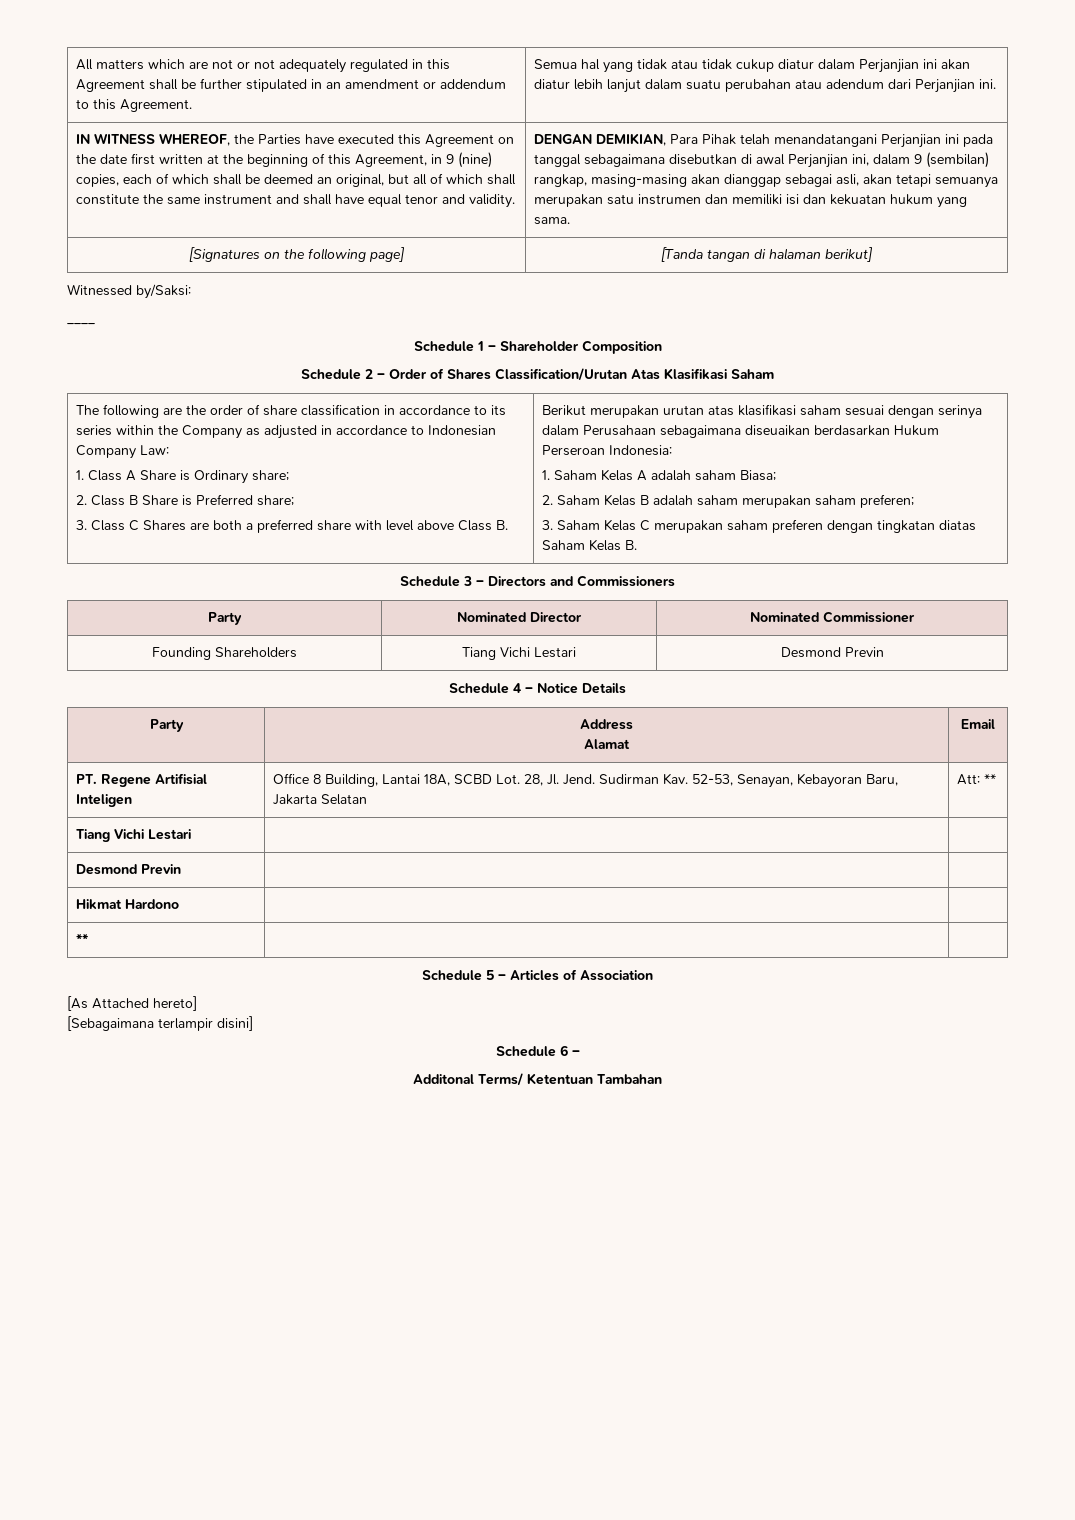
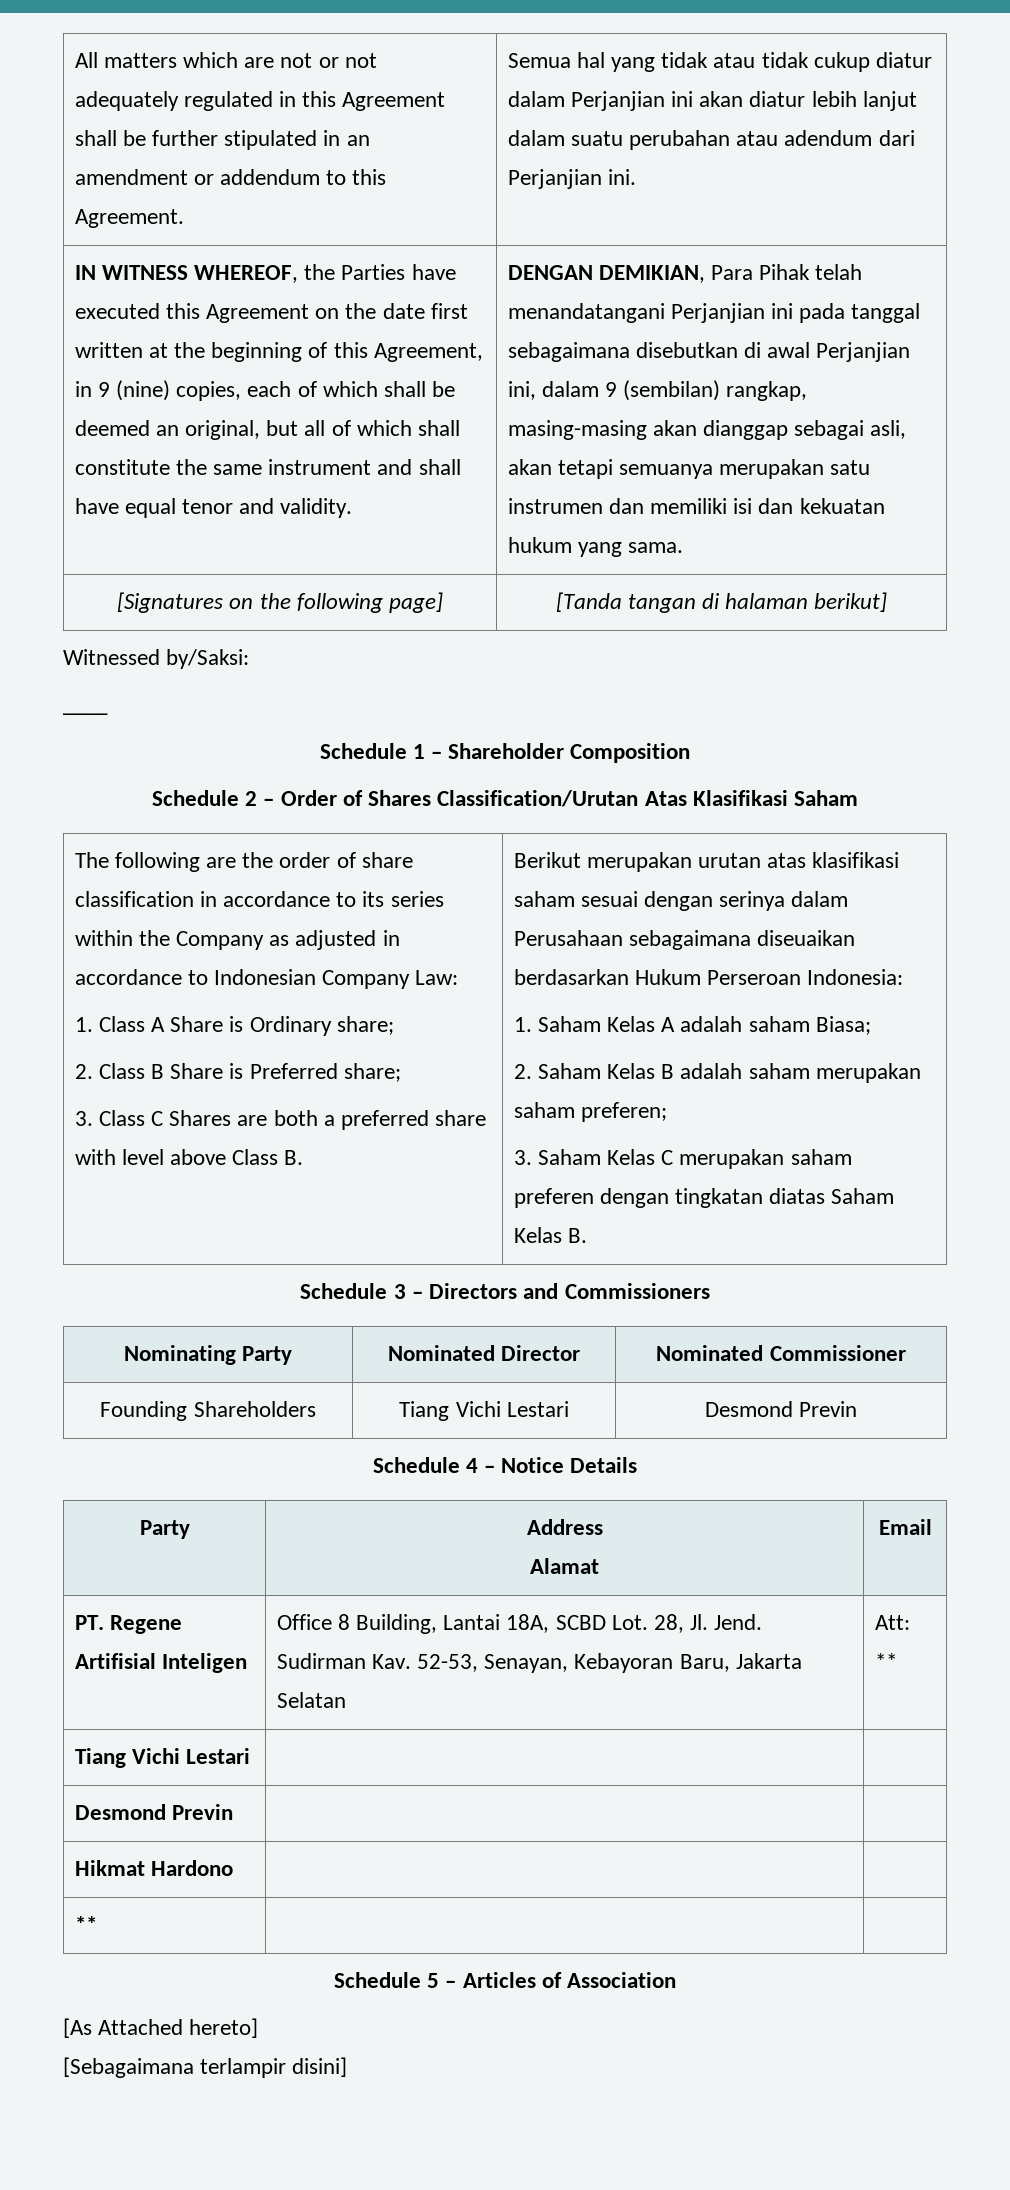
(675, 581) none -> [123,1345,236,1365] Nominating
[495,1045,580,1057] [413,1073,662,1086] // Schedule 6 – // Additonal Terms/ Ketentuan Tambahan -> (348, 2067) none

